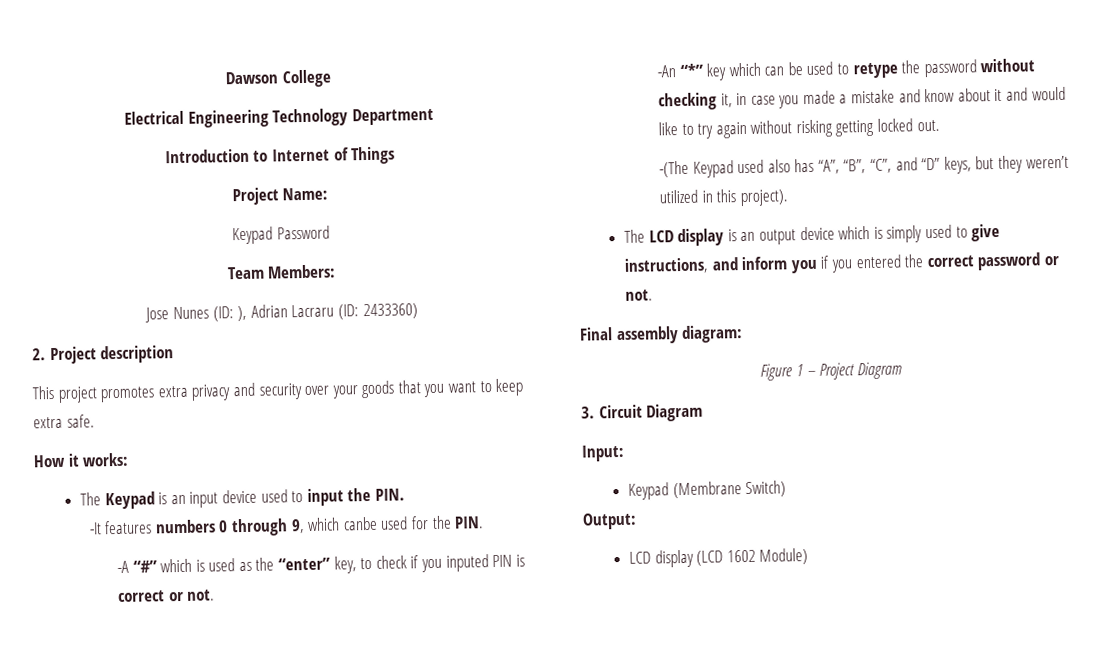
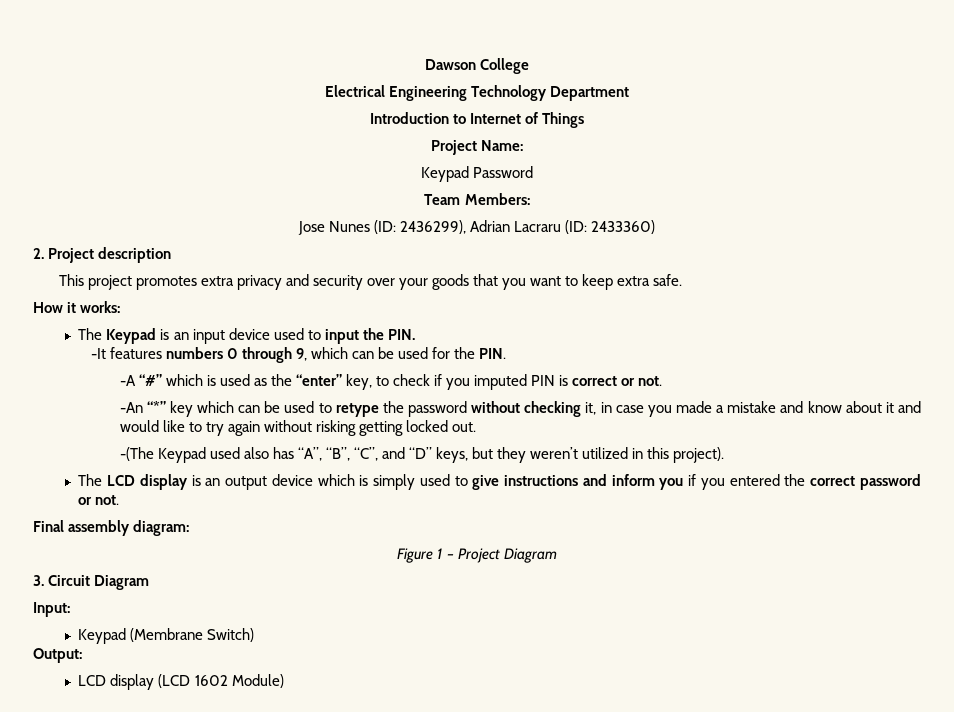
[237,305,248,322] ), -> [399,220,466,234] 2436299),
[342,516,378,531] canbe -> [352,347,395,359] can be
[445,554,489,572] inputed -> [474,374,528,390] imputed
[624,257,710,274] instructions, -> [504,475,579,486] instructions

